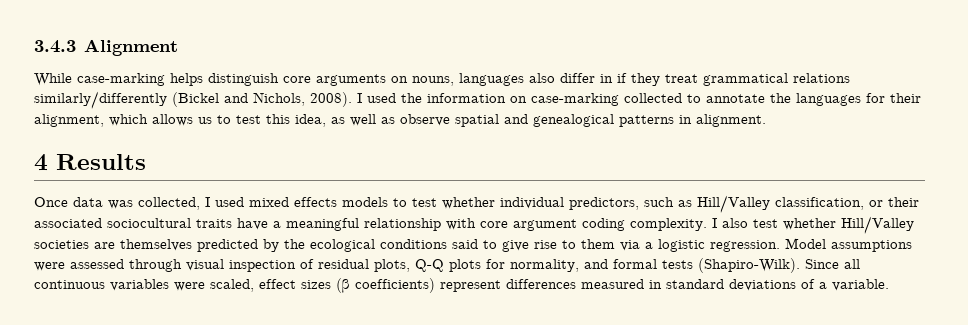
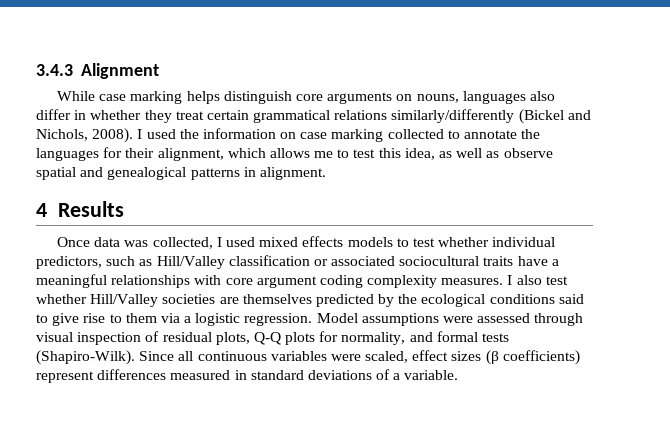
[77,73,165,86] case-marking -> [99,91,183,104] case marking
[617,73,627,83] if -> [90,110,142,120] whether
(698, 78) none -> [206,110,249,120] certain
[531,93,619,106] case-marking -> [300,129,384,142] case marking
[198,117,212,124] us -> [314,151,334,158] me
[775,197,919,210] classification, or their -> [228,255,328,266] classification or
[364,218,441,231] relationship -> [111,275,191,288] relationships
[630,218,707,231] complexity. -> [367,275,504,288] complexity measures.

